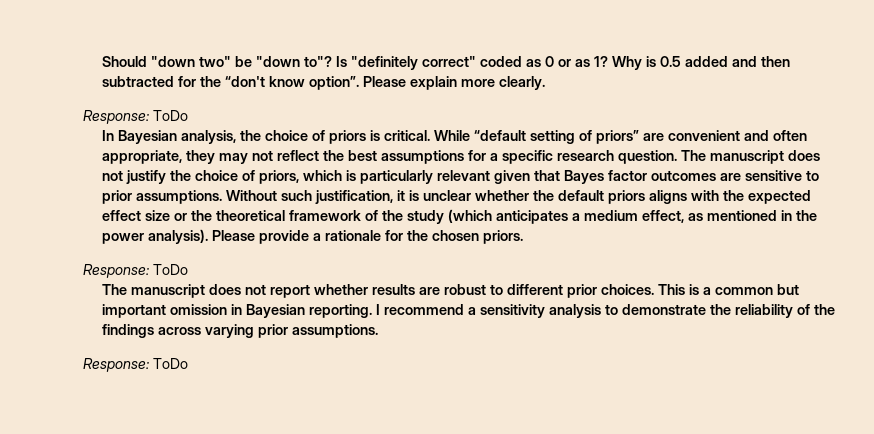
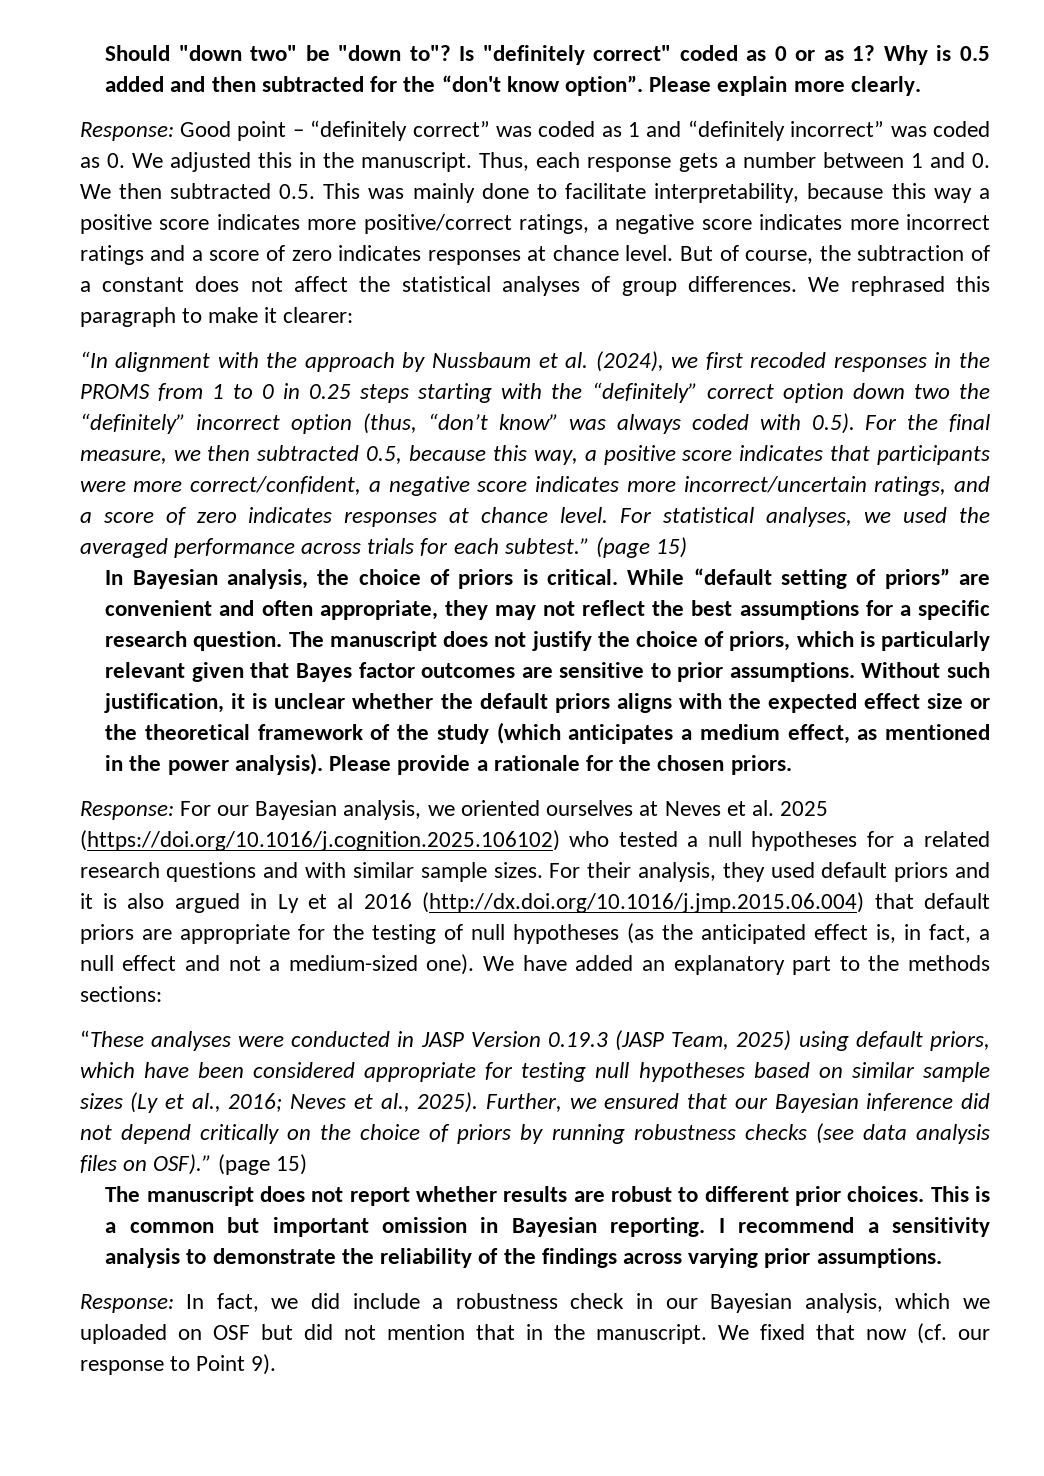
[152,110,188,121] ToDo -> [180,120,991,141] [79,152,990,172] [79,183,990,203] [79,214,990,234] [79,245,991,265] [79,276,991,296] [79,307,354,327] [79,351,990,372] [79,382,991,403] [79,413,991,434] [79,445,991,465] [79,476,991,496] [79,507,991,527] [79,537,688,558] Good point – “definitely correct” was coded as 1 and “definitely incorrect” was coded as 0. We adjusted this in the manuscript. Thus, each response gets a number between 1 and 0. We then subtracted 0.5. This was mainly done to facilitate interpretability, because this way a positive score indicates more positive/correct ratings, a negative score indicates more incorrect ratings and a score of zero indicates responses at chance level. But of course, the subtraction of a constant does not affect the statistical analyses of group differences. We rephrased this paragraph to make it clearer: // “In alignment with the approach by Nussbaum et al. (2024), we first recoded responses in the PROMS from 1 to 0 in 0.25 steps starting with the “definitely” correct option down two the “definitely” incorrect option (thus, “don’t know” was always coded with 0.5). For the final measure, we then subtracted 0.5, because this way, a positive score indicates that participants were more correct/confident, a negative score indicates more incorrect/uncertain ratings, and a score of zero indicates responses at chance level. For statistical analyses, we used the averaged performance across trials for each subtest.” (page 15)
[152,264,188,275] ToDo -> [179,800,829,820] [79,830,990,851] [79,862,990,882] [79,892,990,913] [79,923,991,944] [79,954,990,975] [79,986,162,1002] [79,1030,990,1051] [79,1062,990,1082] [79,1092,991,1113] [79,1123,990,1144] [79,1154,308,1175] For our Bayesian analysis, we oriented ourselves at Neves et al. 2025 (https://doi.org/10.1016/j.cognition.2025.106102) who tested a null hypotheses for a related research questions and with similar sample sizes. For their analysis, they used default priors and it is also argued in Ly et al 2016 (http://dx.doi.org/10.1016/j.jmp.2015.06.004) that default priors are appropriate for the testing of null hypotheses (as the anticipated effect is, in fact, a null effect and not a medium-sized one). We have added an explanatory part to the methods sections: // “These analyses were conducted in JASP Version 0.19.3 (JASP Team, 2025) using default priors, which have been considered appropriate for testing null hypotheses based on similar sample sizes (Ly et al., 2016; Neves et al., 2025). Further, we ensured that our Bayesian inference did not depend critically on the choice of priors by running robustness checks (see data analysis files on OSF).” (page 15)
[152,358,188,369] ToDo -> [186,1293,990,1313] [79,1323,991,1344] [79,1354,277,1375] In fact, we did include a robustness check in our Bayesian analysis, which we uploaded on OSF but did not mention that in the manuscript. We fixed that now (cf. our response to Point 9).

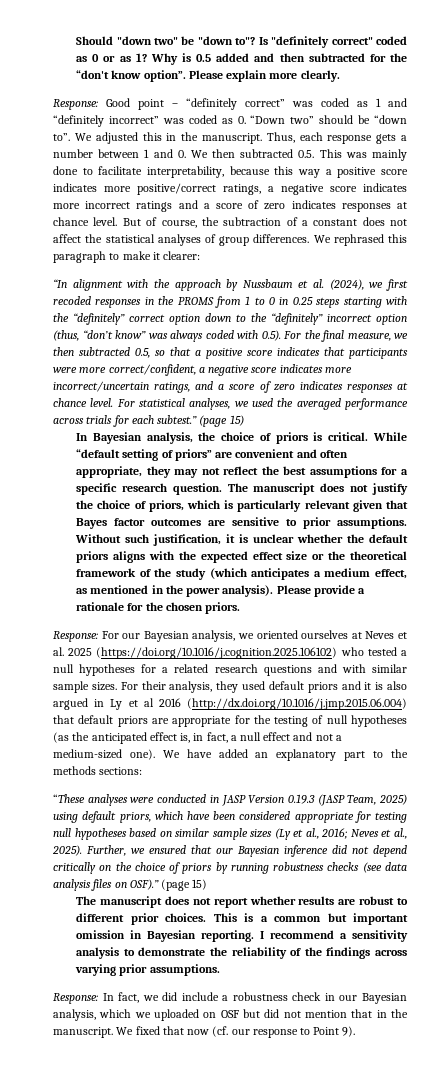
(125, 160) none -> [250,115,407,124] [53,133,71,141] “Down two” should be “down to”.
[913,384,950,399] two -> [236,314,247,322] to
[409,445,578,465] because this way, -> [155,347,192,356] so that

